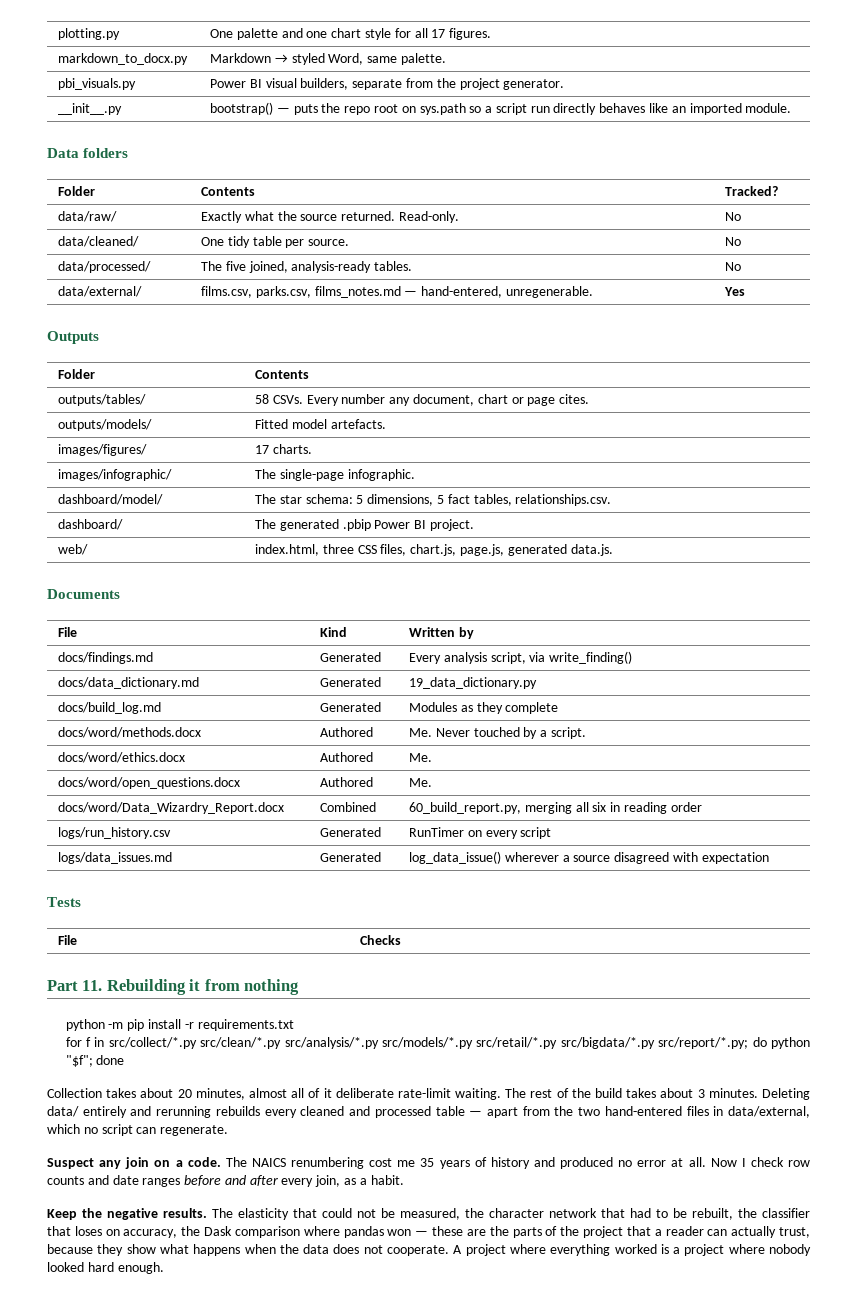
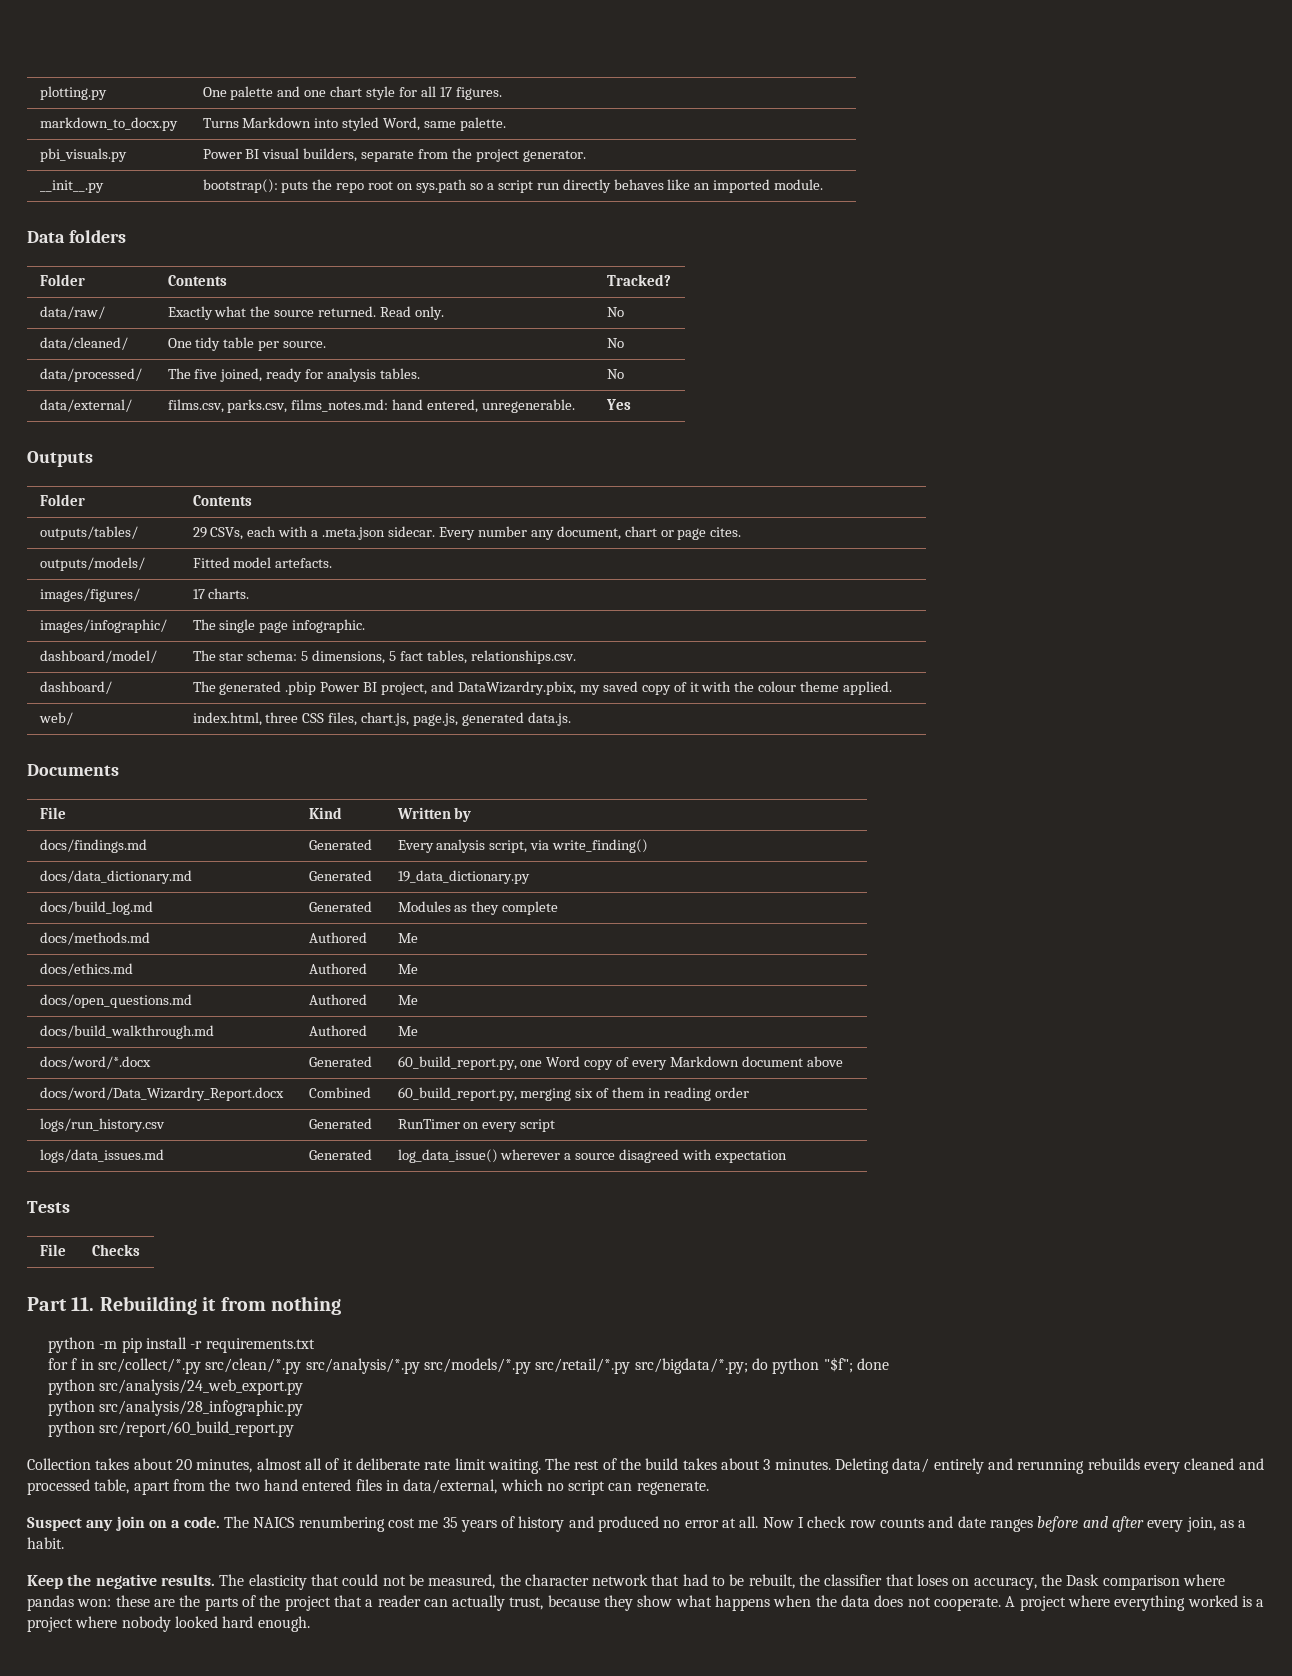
[210,53,288,63] Markdown → -> [202,117,339,128] Turns Markdown into
[210,102,290,115] bootstrap() — -> [202,179,278,193] bootstrap():
[398,211,459,223] Read-only. -> [380,306,445,320] Read only.
[291,261,372,273] analysis-ready -> [266,368,377,382] ready for analysis
[314,286,503,298] films_notes.md — hand-entered, -> [291,399,479,413] films_notes.md: hand entered,
[255,394,303,404] 58 CSVs. -> [192,526,436,540] 29 CSVs, each with a .meta.json sidecar.
[279,469,344,481] single-page -> [219,619,289,633] single page
[429,519,474,531] project. -> [381,681,893,695] project, and DataWizardry.pbix, my saved copy of it with the colour theme applied.
[58,727,202,738] [320,727,374,737] [409,727,586,739] [58,752,186,763] [320,752,374,762] [409,753,433,762] [58,777,241,789] [320,777,374,787] [409,778,433,787] docs/word/methods.docx | Authored | Me. Never touched by a script. // docs/word/ethics.docx | Authored | Me. // docs/word/open_questions.docx | Authored | Me. -> [39,932,150,945] [308,932,367,943] [397,933,418,943] [39,963,133,976] [308,963,367,974] [397,964,418,974] [39,994,192,1008] [308,994,367,1005] [397,995,418,1005] [39,1025,214,1039] [308,1025,367,1036] [397,1026,418,1036] [39,1056,151,1069] [308,1056,372,1067] [397,1056,843,1070] docs/methods.md | Authored | Me // docs/ethics.md | Authored | Me // docs/open_questions.md | Authored | Me // docs/build_walkthrough.md | Authored | Me // docs/word/*.docx | Generated | 60_build_report.py, one Word copy of every Markdown document above
[575,802,607,812] all six -> [575,1087,645,1098] six of them
[560,1037,749,1049] src/bigdata/*.py src/report/*.py; -> [634,1358,748,1374] src/bigdata/*.py;
(125, 1060) none -> [48,1379,304,1395] [48,1400,304,1416] [48,1421,295,1437] // python src/analysis/24_web_export.py // python src/analysis/28_infographic.py // python src/report/60_build_report.py
[397,1088,451,1098] rate-limit -> [424,1458,486,1470] rate limit
[435,1106,483,1116] table — -> [94,1479,130,1494] table,
[604,1106,682,1116] hand-entered -> [263,1479,352,1491] hand entered
[387,1229,429,1236] won — -> [77,1599,112,1607] won:

